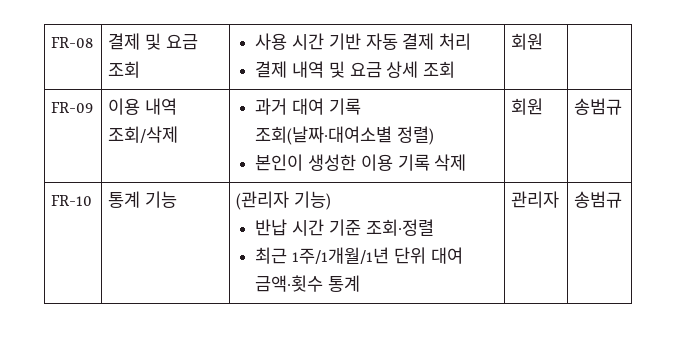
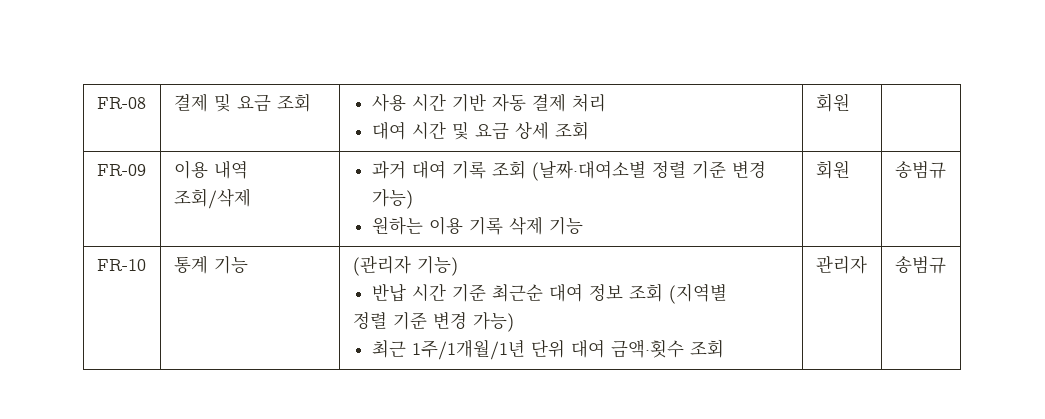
[255,61,325,78] 결제 내역 -> [371,121,446,140] 대여 시간
[255,126,435,145] [255,154,357,171] 조회(날짜·대여소별 정렬) // 본인이 생성한 -> [491,160,766,181] [371,189,413,209] [371,216,423,235] 조회 (날짜·대여소별 정렬 기준 변경 가능) // 원하는
(467, 162) none -> [548,217,583,235] 기능
[365,219,434,236] 조회·정렬 -> [491,283,727,304] [352,311,514,332] 최근순 대여 정보 조회 (지역별 // 정렬 기준 변경 가능)
[328,275,361,292] 통계 -> [689,339,724,358] 조회

